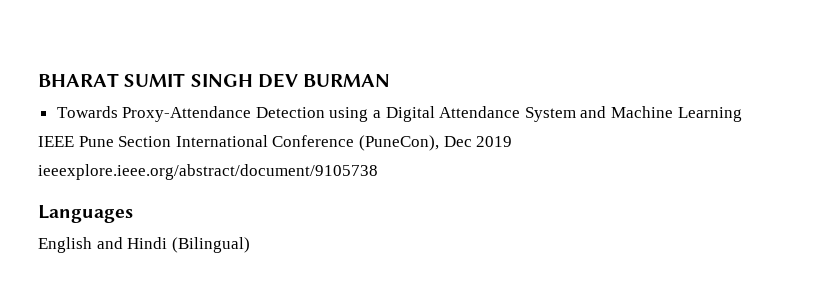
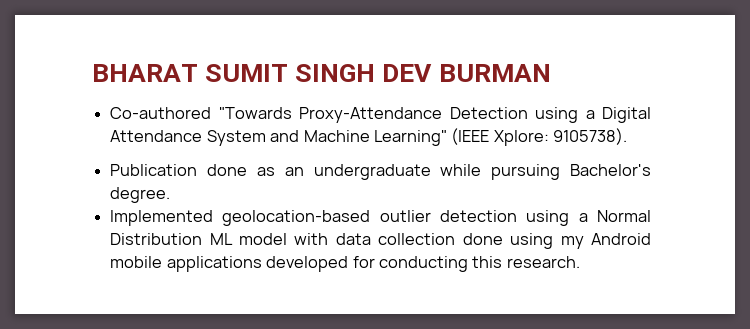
[56,106,118,118] Towards -> [110,107,292,119] Co-authored "Towards
[677,107,742,122] [38,135,513,151] [38,164,378,180] [38,205,133,223] [38,237,250,253] Learning // IEEE Pune Section International Conference (PuneCon), Dec 2019 // ieeexplore.ieee.org/abstract/document/9105738 // Languages // English and Hindi (Bilingual) -> [373,128,628,146] [110,164,651,180] [110,187,171,203] [110,210,651,226] [110,233,652,249] [110,256,580,272] Learning" (IEEE Xplore: 9105738). // Publication done as an undergraduate while pursuing Bachelor's degree. // Implemented geolocation-based outlier detection using a Normal Distribution ML model with data collection done using my Android mobile applications developed for conducting this research.

